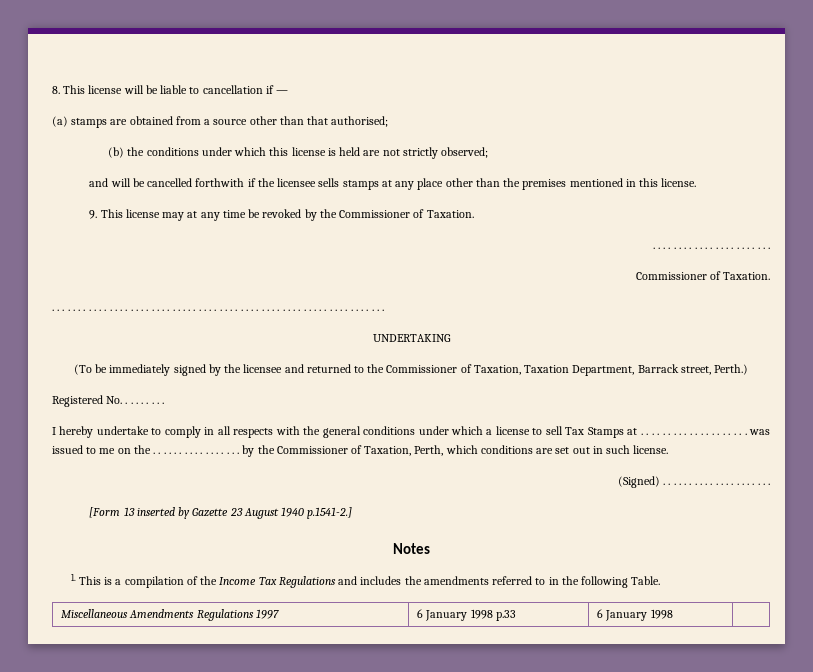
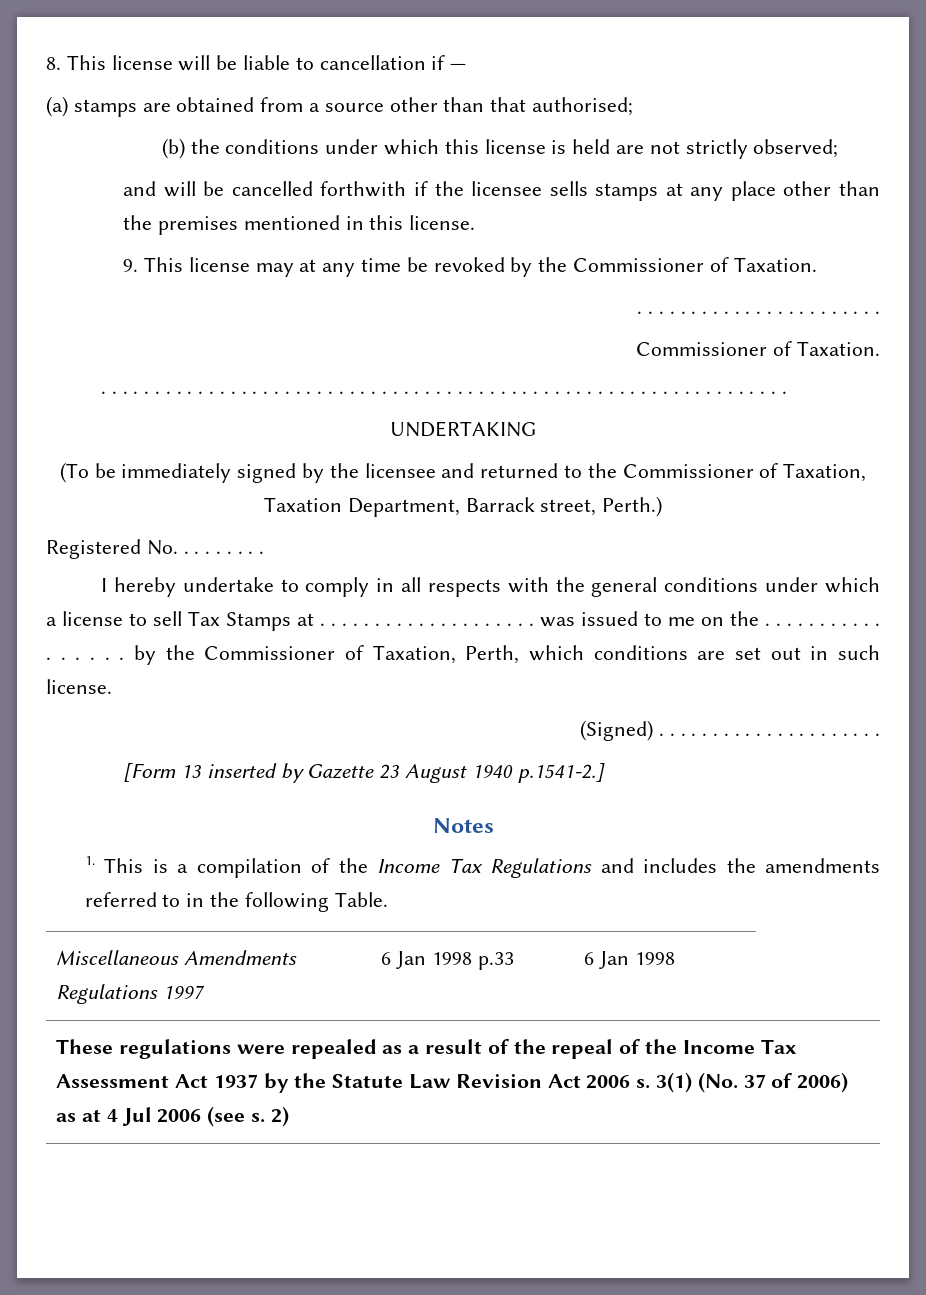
[425,610,468,621] January -> [395,951,426,969] Jan
[605,609,673,621] January 1998 | -> [598,951,675,969] [56,1039,797,1059] [56,1072,849,1093] [56,1106,289,1127] Jan 1998 // These regulations were repealed as a result of the repeal of the Income Tax Assessment Act 1937 by the Statute Law Revision Act 2006 s. 3(1) (No. 37 of 2006) as at 4 Jul 2006 (see s. 2)

